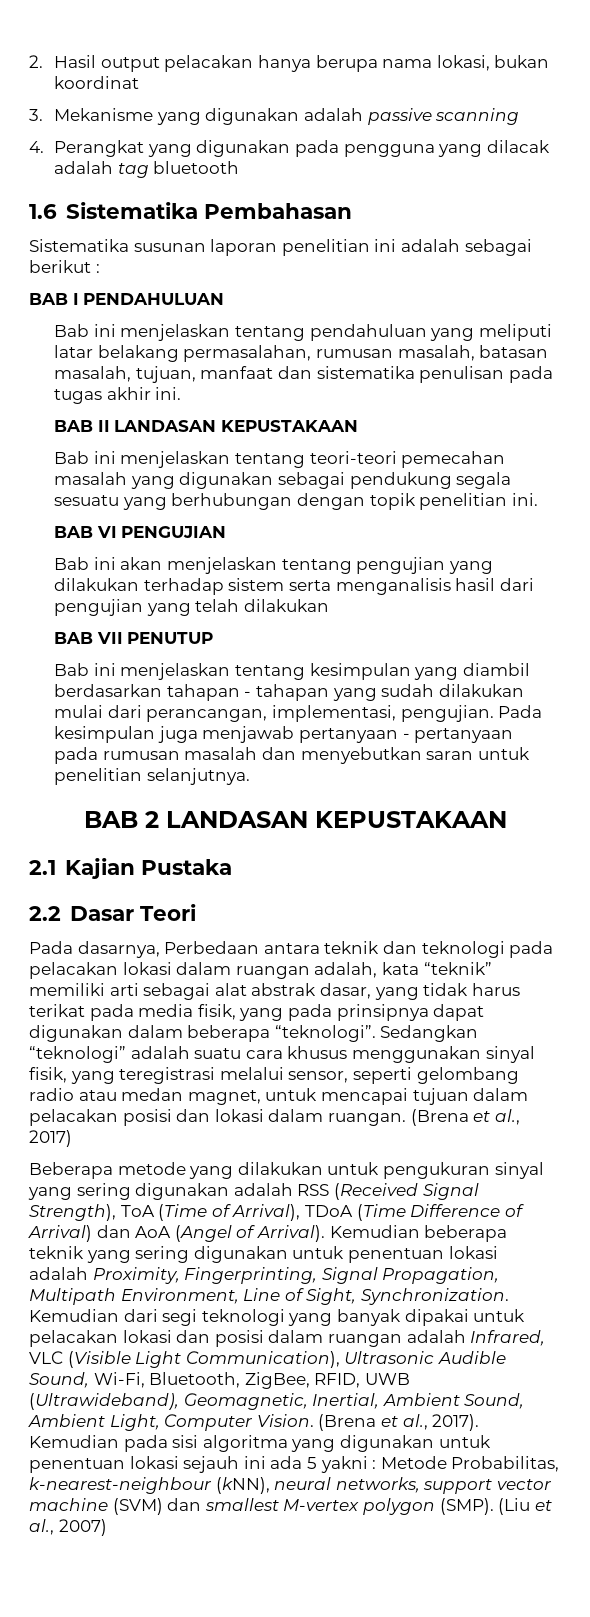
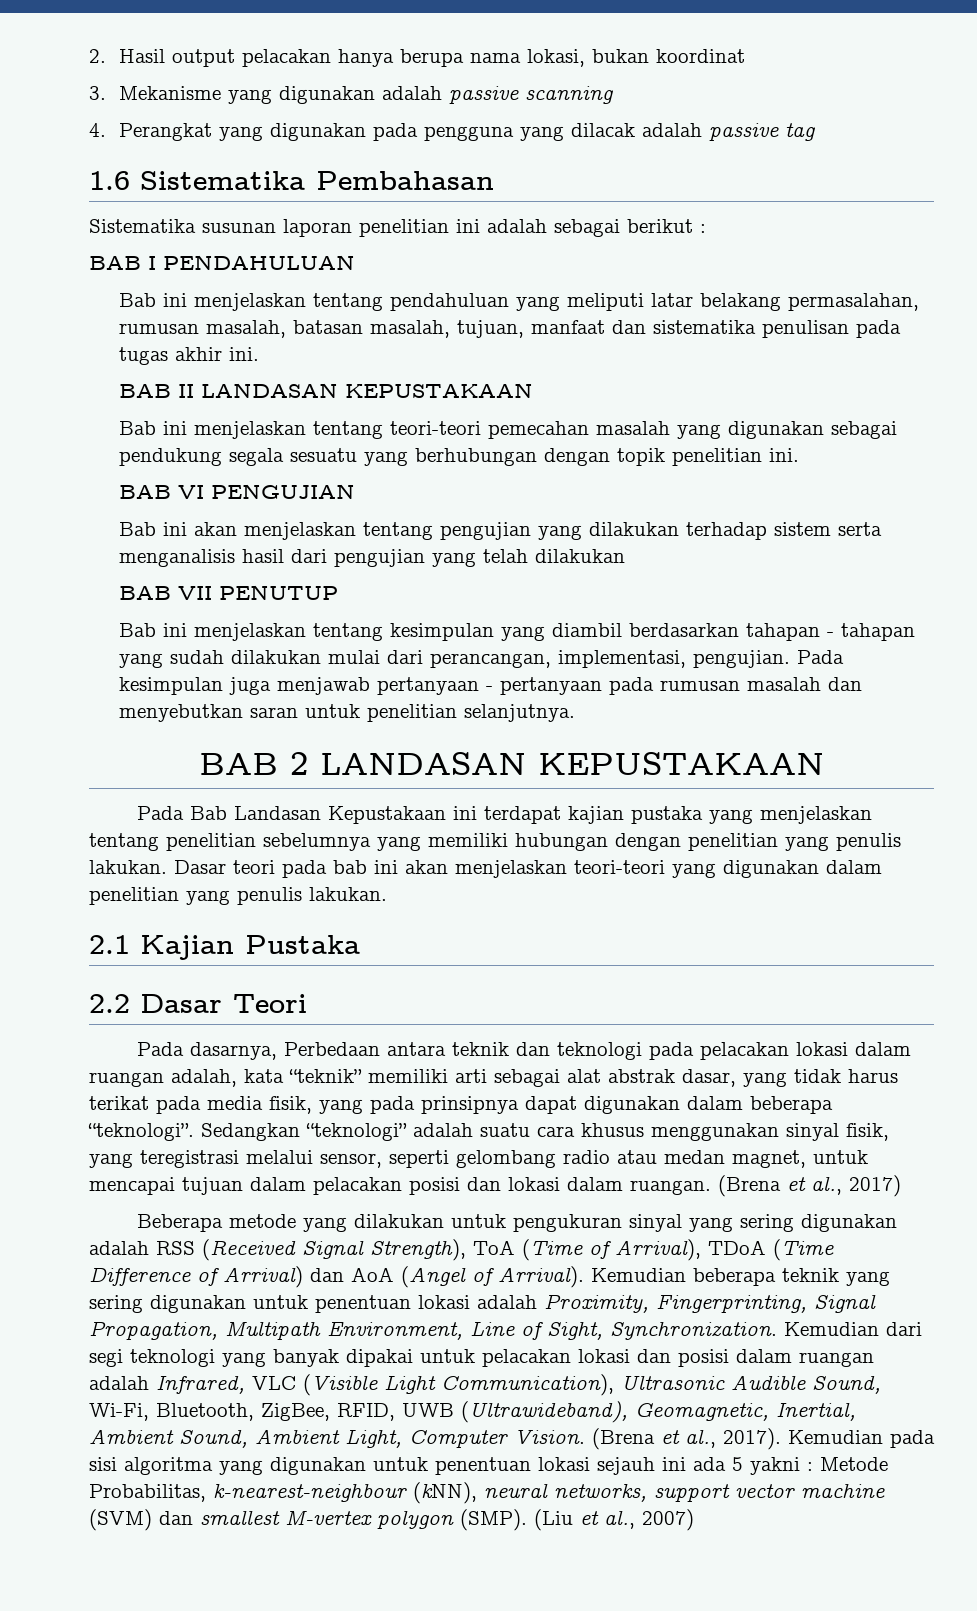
(114, 167) none -> [709,123,780,141] passive
[153,161,240,174] bluetooth -> (816, 132) none
(507, 819) none -> [137,806,873,824] [89,833,901,851] [89,860,882,878] [89,887,387,905] // Pada Bab Landasan Kepustakaan ini terdapat kajian pustaka yang menjelaskan tentang penelitian sebelumnya yang memiliki hubungan dengan penelitian yang penulis lakukan. Dasar teori pada bab ini akan menjelaskan teori-teori yang digunakan dalam penelitian yang penulis lakukan.

